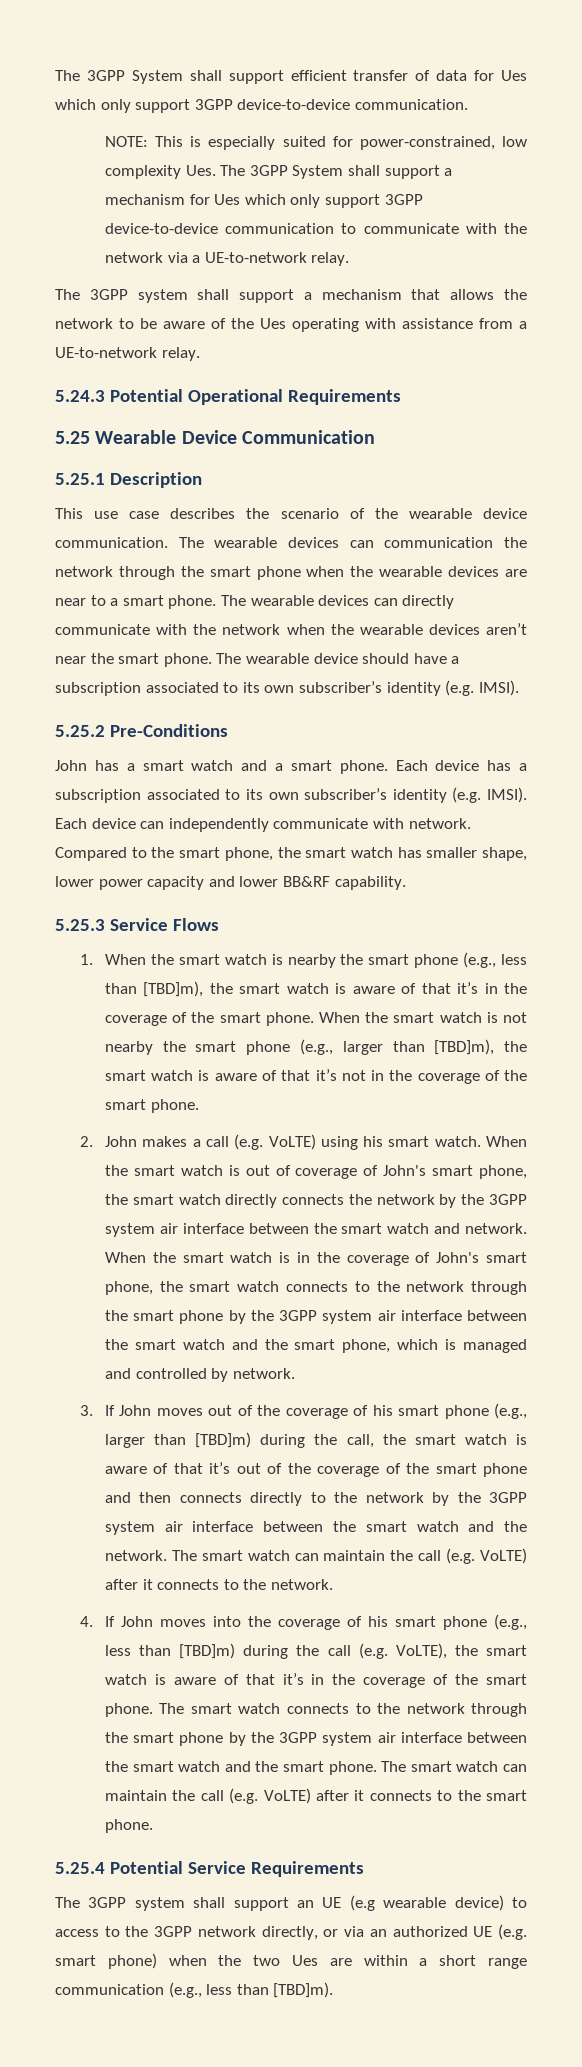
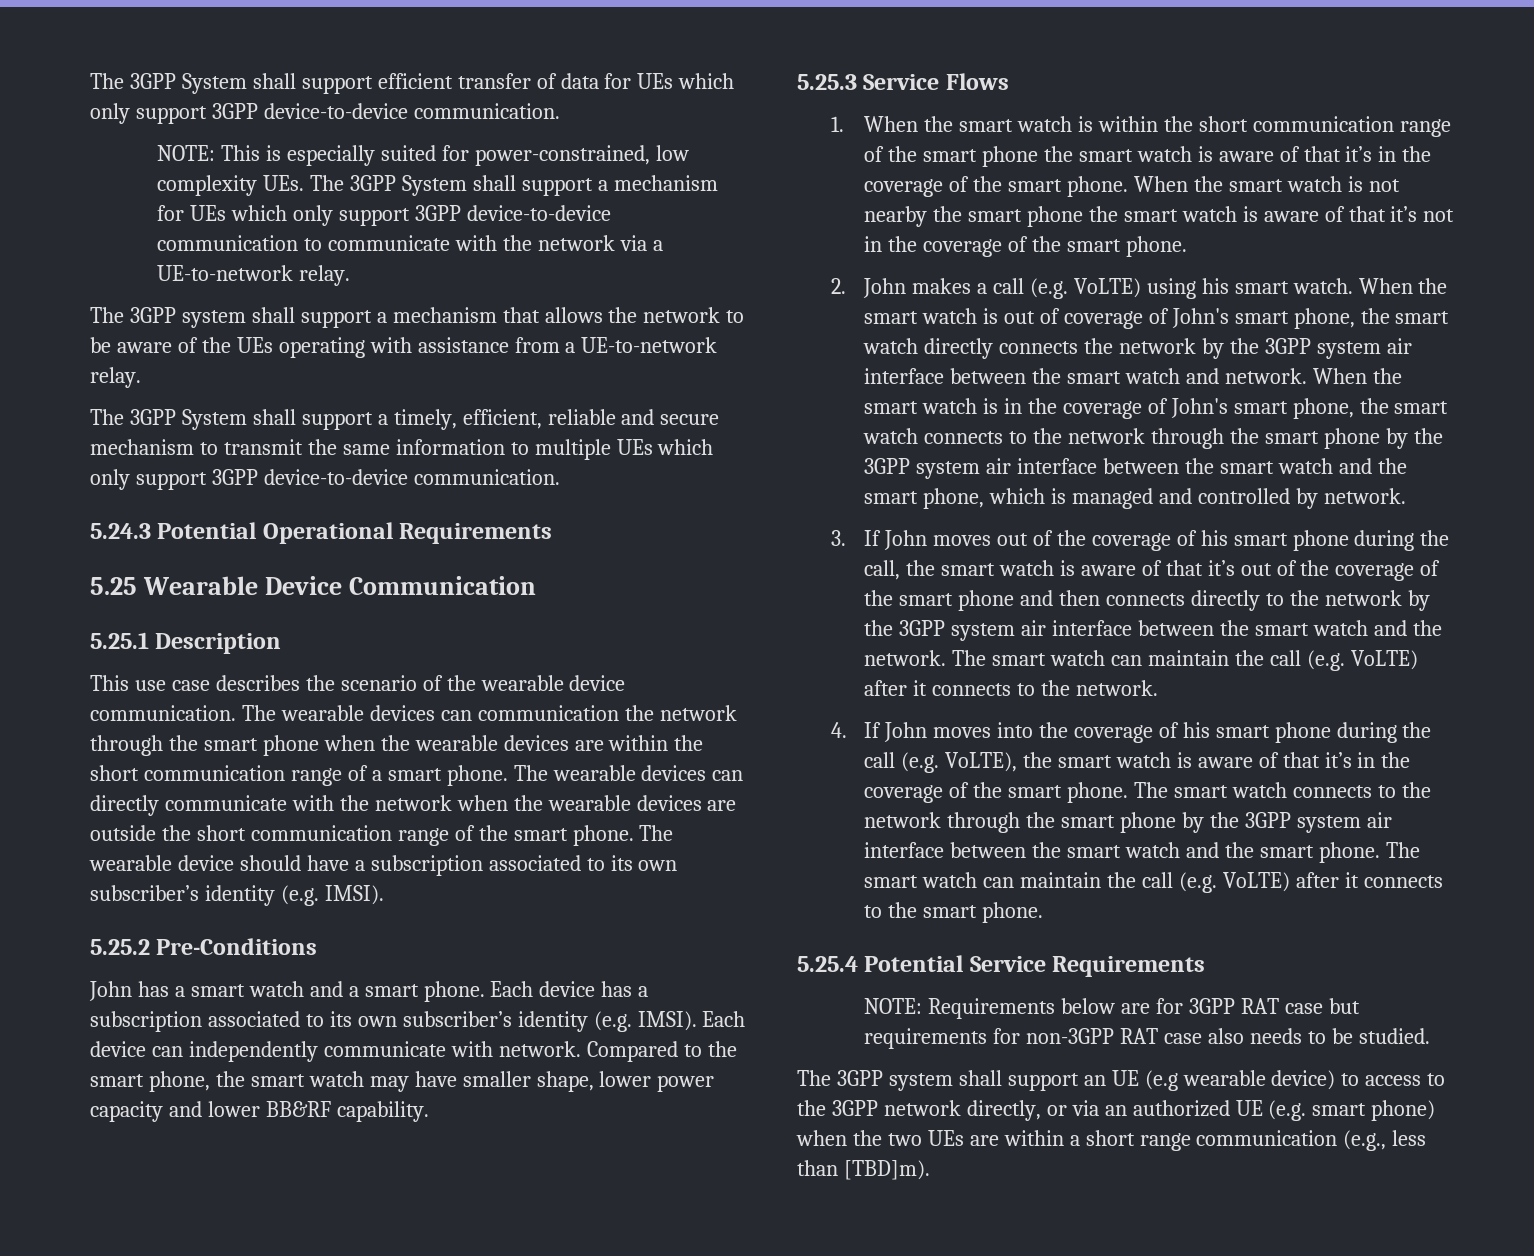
[500,70,527,81] Ues -> [637,73,674,89] UEs
[185,165,216,176] Ues. -> [263,175,305,191] UEs.
[214,194,241,205] Ues -> [190,205,227,221] UEs
[260,318,286,329] Ues -> [236,337,273,353] UEs
(200, 354) none -> [90,409,720,430] [90,439,714,460] [90,469,560,490] // The 3GPP System shall support a timely, efficient, reliable and secure mechanism to transmit the same information to multiple UEs which only support 3GPP device-to-device communication.
[55,595,106,606] near to -> [608,735,704,751] [90,765,368,786] within the short communication range of
[486,623,527,635] [55,656,86,664] aren’t near -> [707,800,737,811] [90,825,475,846] are outside the short communication range of
[397,847,422,858] has -> [369,1071,457,1092] may have
[287,952,527,968] [104,981,204,997] nearby the smart phone (e.g., less than [TBD]m), -> [1097,116,1451,137] [864,146,1038,167] within the short communication range of the smart phone
[299,1039,495,1055] (e.g., larger than [TBD]m), -> (1083, 216) none
[494,1403,527,1419] [104,1432,252,1448] (e.g., larger than [TBD]m) -> (1349, 540) none
[494,1614,527,1630] [104,1643,236,1659] (e.g., less than [TBD]m) -> (1331, 732) none
(364, 1869) none -> [864,998,1360,1019] [864,1028,1430,1049] // NOTE: Requirements below are for 3GPP RAT case but requirements for non-3GPP RAT case also needs to be studied.
[292,1955,318,1966] Ues -> [927,1130,964,1146] UEs

